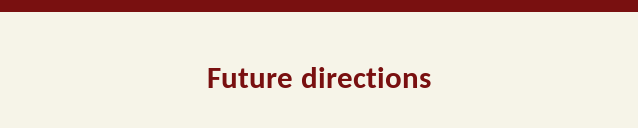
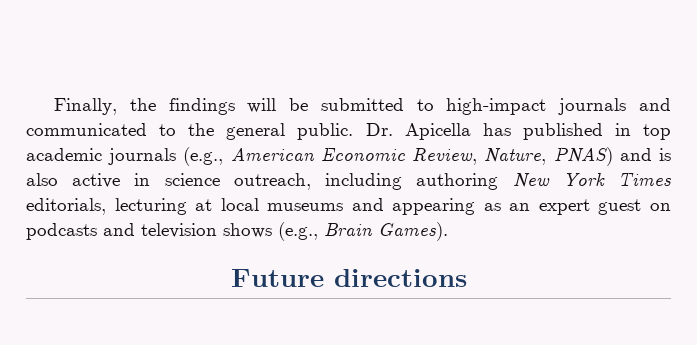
(206, 78) none -> [54,98,672,115] [26,123,672,140] [26,147,671,166] [26,172,671,190] [26,198,671,215] [26,222,448,241] Finally, the findings will be submitted to high-impact journals and communicated to the general public. Dr. Apicella has published in top academic journals (e.g., American Economic Review, Nature, PNAS) and is also active in science outreach, including authoring New York Times editorials, lecturing at local museums and appearing as an expert guest on podcasts and television shows (e.g., Brain Games). //

